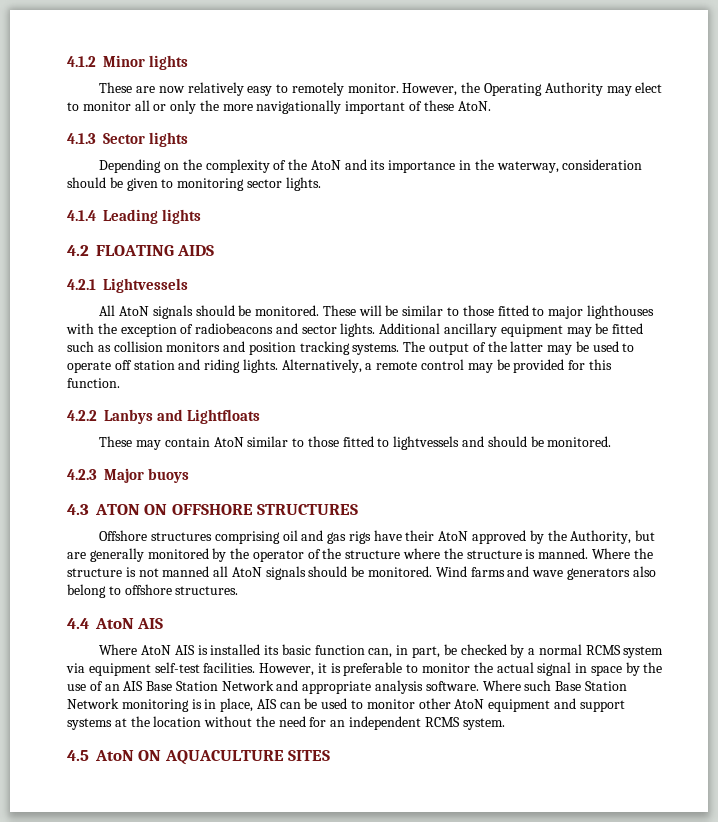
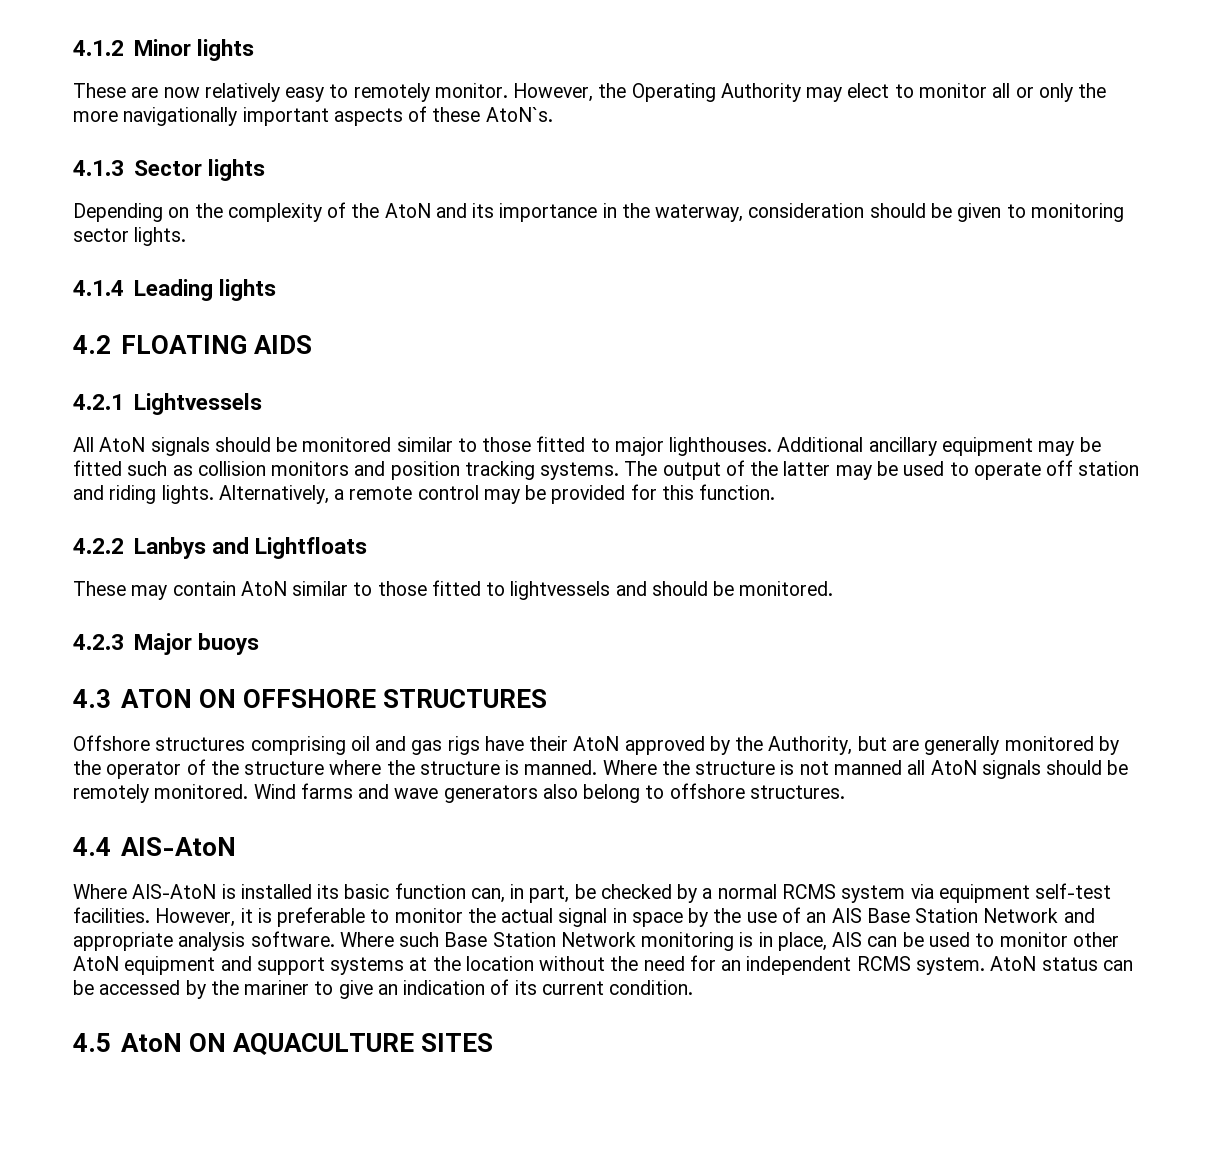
(406, 107) none -> [333,108,403,126] aspects
[457,101,491,111] AtoN. -> [485,107,553,122] AtoN`s.
[255,305,399,316] monitored. These will be -> [302,437,392,452] monitored
[586,305,654,319] [66,323,376,337] lighthouses with the exception of radiobeacons and sector lights. -> [669,437,773,456] lighthouses.
(365, 571) none -> [73,784,149,803] remotely
[95,618,164,629] [99,644,195,655] AtoN AIS // Where AtoN AIS -> [120,837,236,856] [73,884,217,899] AIS-AtoN // Where AIS-AtoN
(505, 724) none -> [990,956,1133,971] [73,979,694,999] AtoN status can be accessed by the mariner to give an indication of its current condition.

